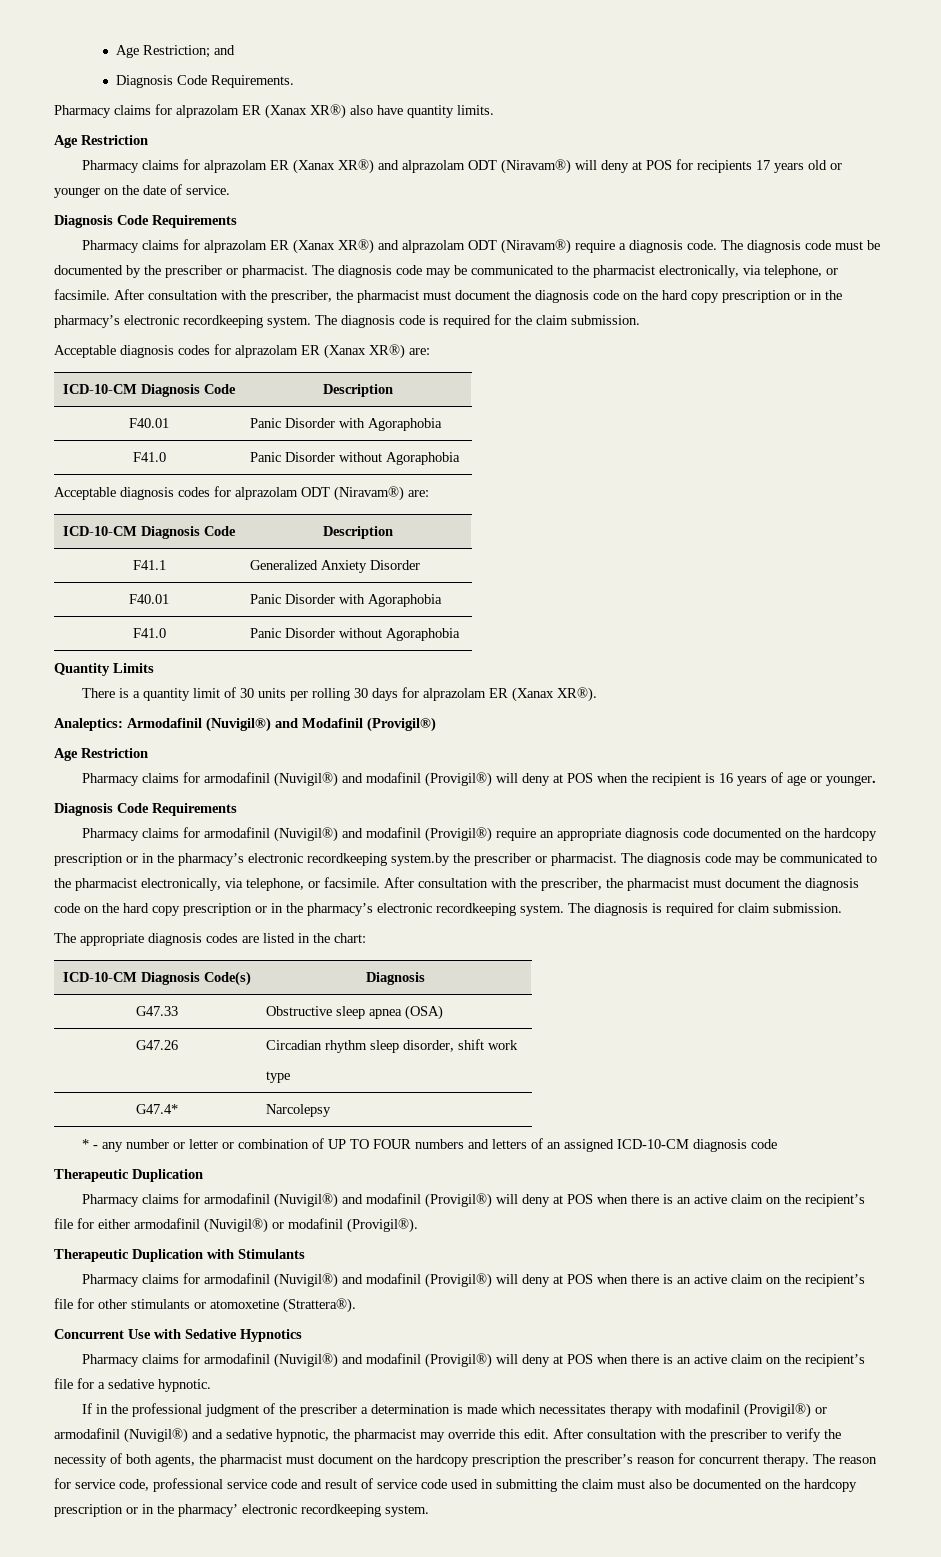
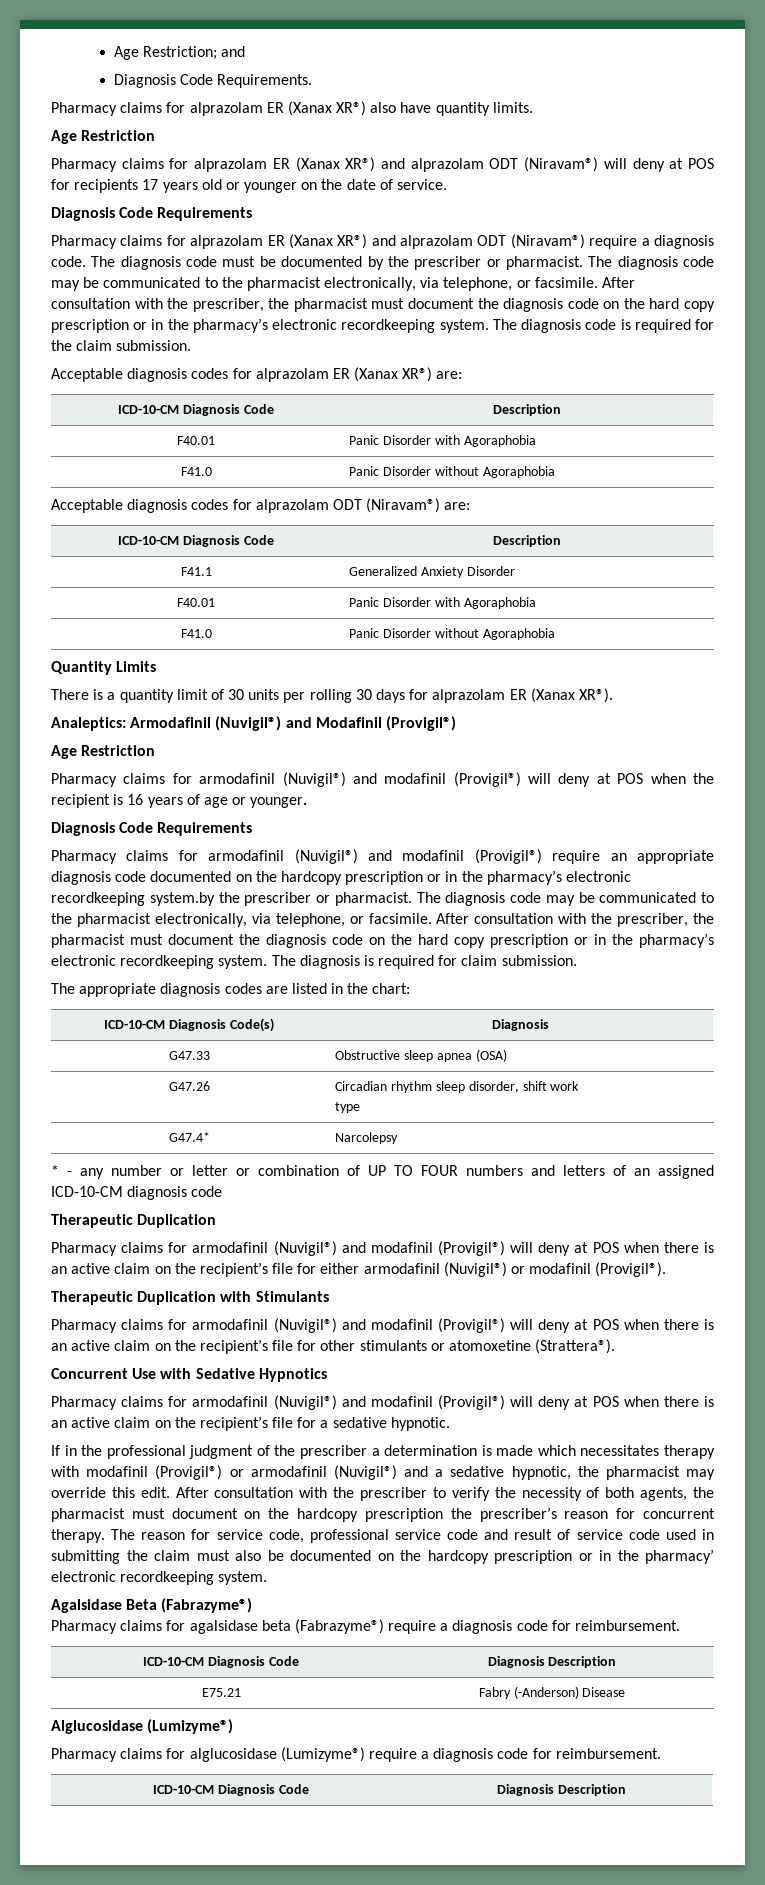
(429, 1511) none -> [51,1598,253,1613] [51,1619,681,1634] [143,1656,299,1668] [487,1656,617,1668] [201,1688,241,1697] [478,1686,626,1699] [51,1719,234,1734] [51,1747,661,1762] [153,1784,309,1796] [497,1784,626,1796] // Agalsidase Beta (Fabrazyme®) // Pharmacy claims for agalsidase beta (Fabrazyme®) require a diagnosis code for reimbursement. // ICD-10-CM Diagnosis Code | Diagnosis Description // E75.21 | Fabry (-Anderson) Disease // Alglucosidase (Lumizyme®) // Pharmacy claims for alglucosidase (Lumizyme®) require a diagnosis code for reimbursement. // ICD-10-CM Diagnosis Code | Diagnosis Description

